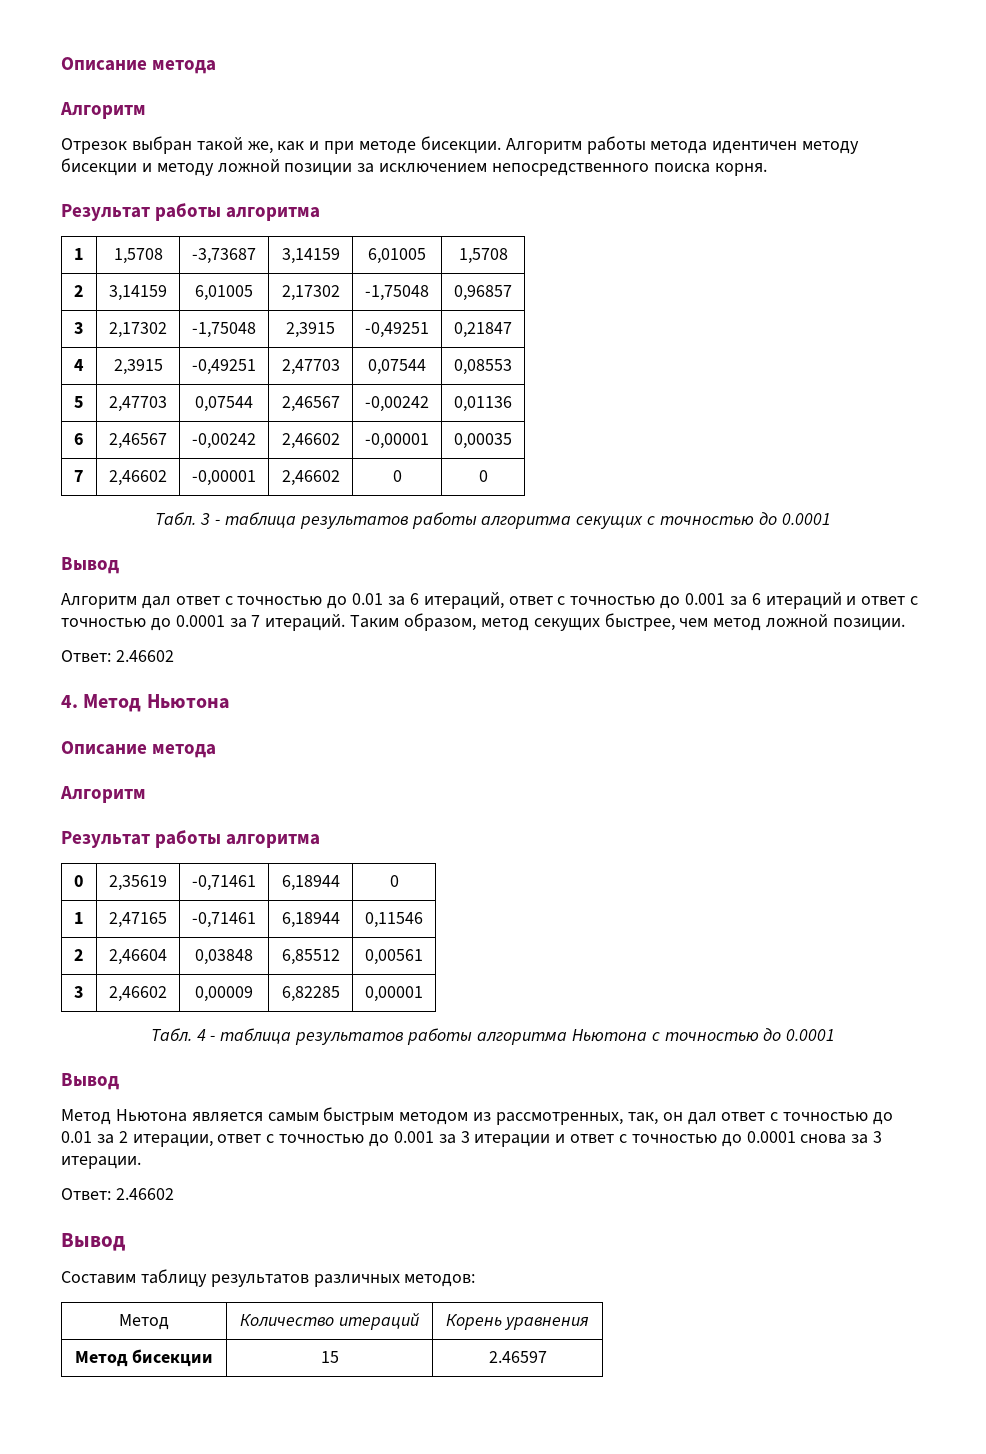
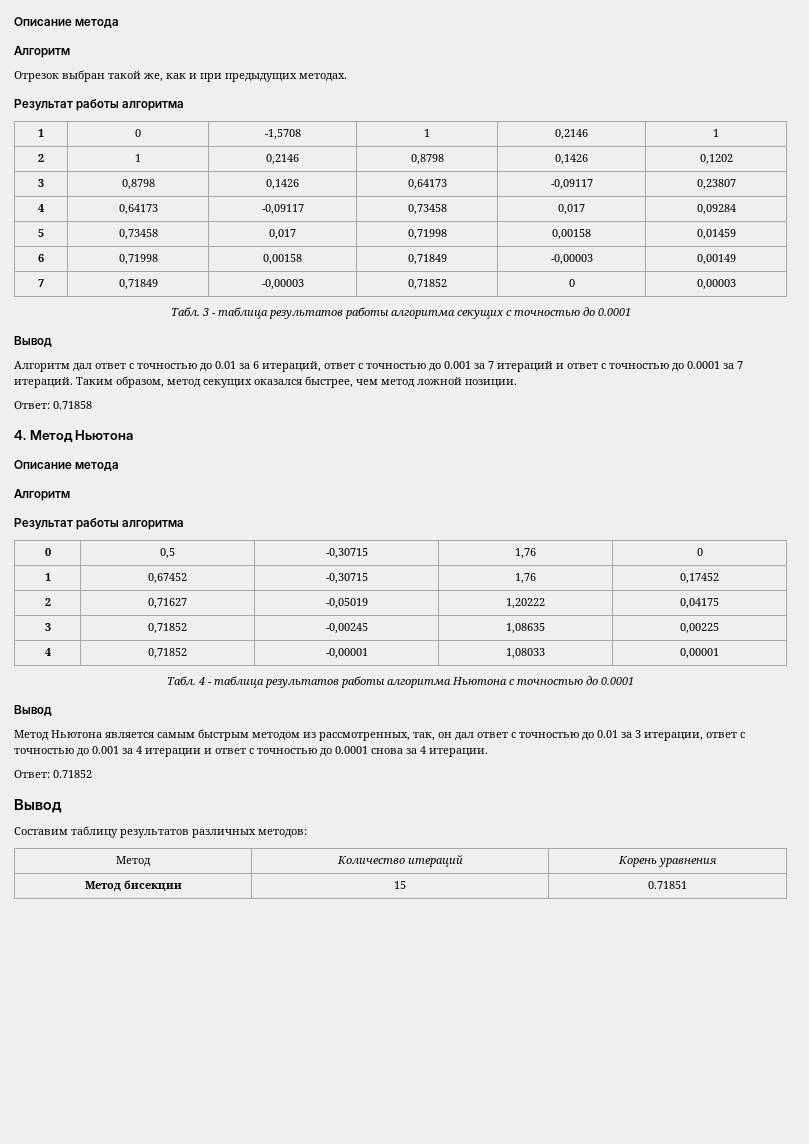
[359,136,860,154] [61,158,767,176] [61,203,321,221] [74,248,84,260] [113,248,163,264] [192,248,256,264] [281,248,340,264] [368,248,426,264] [458,248,508,264] [74,285,84,297] [109,285,167,301] [195,285,253,301] [281,285,340,301] [365,285,429,301] [454,285,512,301] [74,322,84,334] [109,322,167,338] [192,322,256,338] [286,322,335,338] [365,322,429,338] [454,322,512,338] [74,359,84,371] [113,359,163,375] [192,359,256,375] [281,359,340,375] [368,359,426,375] [454,359,512,375] [74,396,84,408] [109,396,167,412] [195,396,253,412] [281,396,340,412] [365,396,429,412] [454,396,512,412] [74,433,84,445] [109,433,167,449] [192,433,256,449] [281,433,340,449] [365,433,429,449] [454,433,512,449] [74,470,84,482] [109,470,167,486] [192,470,256,486] [281,470,340,486] [392,470,402,482] [478,470,488,482] методе бисекции. Алгоритм работы метода идентичен методу бисекции и методу ложной позиции за исключением непосредственного поиска корня. // Результат работы алгоритма // 1 | 1,5708 | -3,73687 | 3,14159 | 6,01005 | 1,5708 // 2 | 3,14159 | 6,01005 | 2,17302 | -1,75048 | 0,96857 // 3 | 2,17302 | -1,75048 | 2,3915 | -0,49251 | 0,21847 // 4 | 2,3915 | -0,49251 | 2,47703 | 0,07544 | 0,08553 // 5 | 2,47703 | 0,07544 | 2,46567 | -0,00242 | 0,01136 // 6 | 2,46567 | -0,00242 | 2,46602 | -0,00001 | 0,00035 // 7 | 2,46602 | -0,00001 | 2,46602 | 0 | 0 -> [225,73,347,82] [14,99,185,111] [38,129,44,137] [135,129,141,137] [264,129,301,140] [424,129,430,137] [555,129,588,140] [713,129,720,137] [38,154,44,162] [135,154,141,162] [266,154,299,165] [410,154,444,165] [555,154,588,165] [699,154,733,165] [38,179,44,187] [121,179,155,190] [266,179,299,190] [407,179,447,190] [550,179,593,190] [696,179,736,190] [38,204,44,212] [118,204,158,215] [261,204,304,215] [407,204,447,215] [558,204,585,215] [696,204,736,215] [38,229,44,237] [118,229,158,240] [269,229,296,240] [407,229,447,240] [552,229,591,240] [696,229,736,240] [38,254,44,262] [118,254,158,265] [263,254,302,265] [407,254,447,265] [550,254,593,265] [696,254,736,265] [38,279,44,287] [118,279,158,290] [261,279,304,290] [407,279,447,290] [568,279,575,287] [696,279,736,290] предыдущих методах. // Результат работы алгоритма // 1 | 0 | -1,5708 | 1 | 0,2146 | 1 // 2 | 1 | 0,2146 | 0,8798 | 0,1426 | 0,1202 // 3 | 0,8798 | 0,1426 | 0,64173 | -0,09117 | 0,23807 // 4 | 0,64173 | -0,09117 | 0,73458 | 0,017 | 0,09284 // 5 | 0,73458 | 0,017 | 0,71998 | 0,00158 | 0,01459 // 6 | 0,71998 | 0,00158 | 0,71849 | -0,00003 | 0,00149 // 7 | 0,71849 | -0,00003 | 0,71852 | 0 | 0,00003
[751,593,761,605] 6 -> [488,361,494,369] 7
(600, 624) none -> [254,379,302,385] оказался
[115,650,174,662] 2.46602 -> [53,401,92,409] 0.71858
[109,875,167,891] [192,875,256,891] [281,875,340,891] 2,35619 | -0,71461 | 6,18944 -> [160,548,175,559] [325,548,368,559] [515,548,536,559] 0,5 | -0,30715 | 1,76
[109,912,167,928] [192,912,256,928] [281,912,340,928] [365,912,423,928] [74,949,84,961] [109,949,167,965] [195,949,253,965] [281,949,340,965] [365,949,423,965] [74,986,84,998] [109,986,167,1002] [195,986,253,1002] [281,986,340,1002] 2,47165 | -0,71461 | 6,18944 | 0,11546 // 2 | 2,46604 | 0,03848 | 6,85512 | 0,00561 // 3 | 2,46602 | 0,00009 | 6,82285 -> [148,573,187,584] [325,573,368,584] [515,573,536,584] [680,573,719,584] [44,598,51,606] [148,598,187,609] [325,598,368,609] [506,598,545,609] [680,598,719,609] [44,623,51,631] [148,623,187,634] [325,623,368,634] [506,623,545,634] [680,623,719,634] [44,648,51,656] [148,648,187,659] [325,648,368,659] [506,648,545,659] 0,67452 | -0,30715 | 1,76 | 0,17452 // 2 | 0,71627 | -0,05019 | 1,20222 | 0,04175 // 3 | 0,71852 | -0,00245 | 1,08635 | 0,00225 // 4 | 0,71852 | -0,00001 | 1,08033
[118,1131,128,1143] 2 -> [635,730,641,738] 3
[460,1131,470,1143] 3 -> [136,746,142,754] 4
[873,1131,883,1143] 3 -> [420,746,426,754] 4
[115,1188,174,1200] 2.46602 -> [53,770,92,778] 0.71852
[488,1351,547,1363] 2.46597 -> [648,881,687,889] 0.71851

